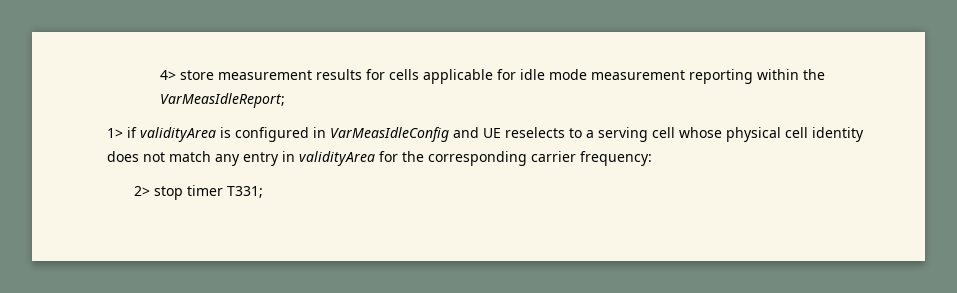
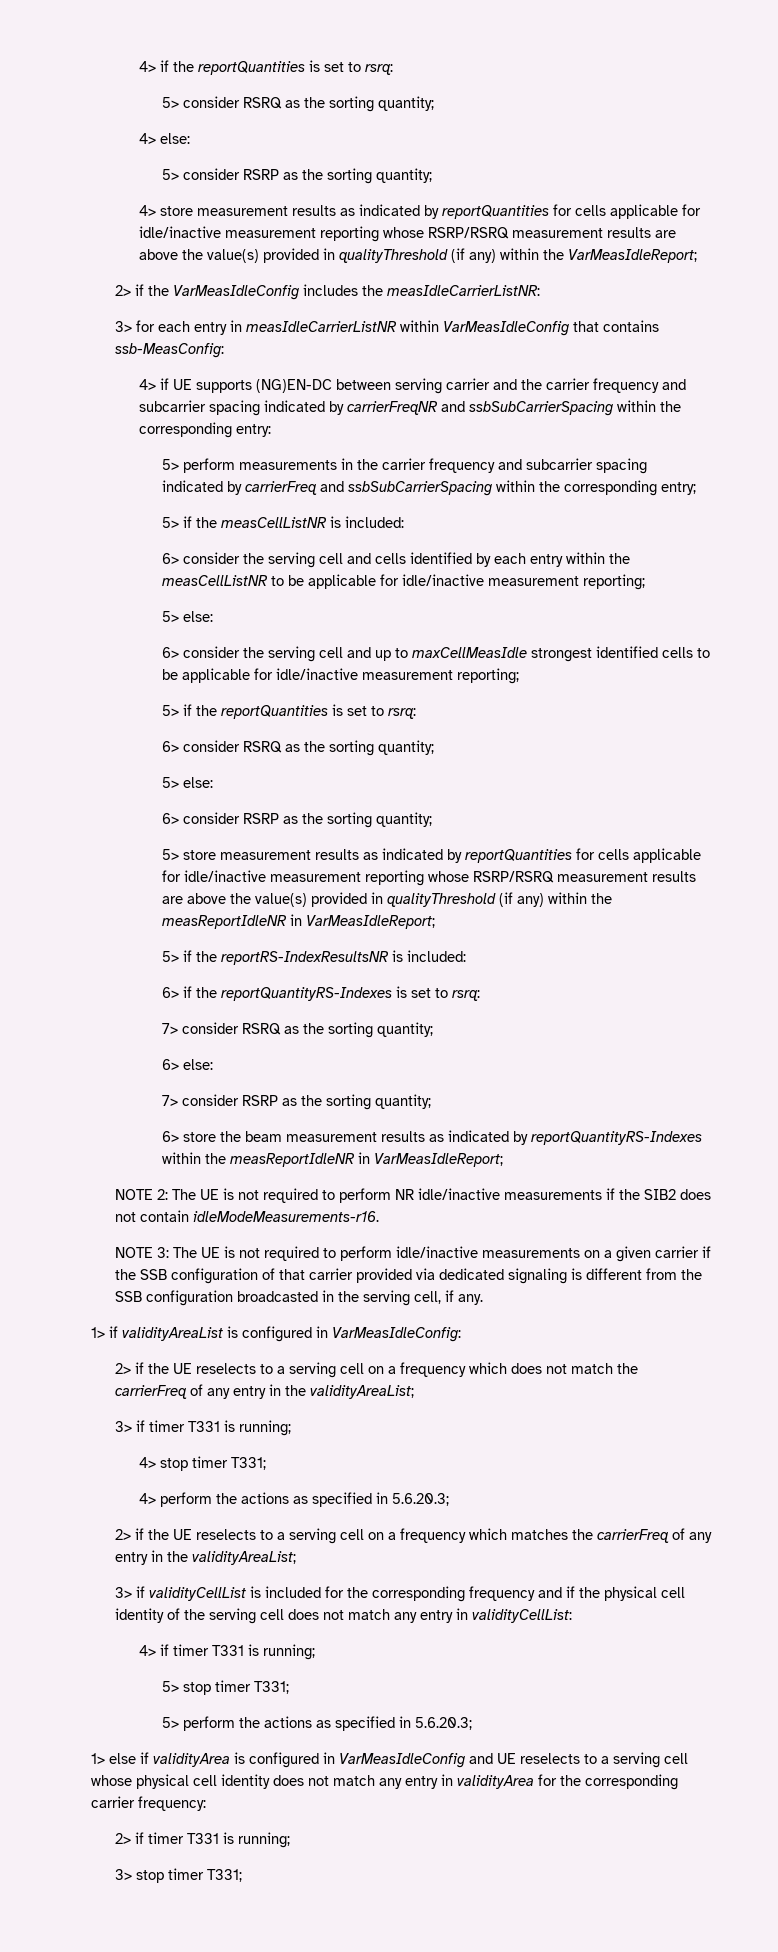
[160,69,826,84] [160,93,286,108] [107,128,124,138] 4> store measurement results for cells applicable for idle mode measurement reporting within the VarMeasIdleReport; // 1> -> [138,60,393,75] [162,96,435,112] [138,133,190,144] [162,168,433,184] [138,204,701,219] [138,226,676,242] [138,248,697,263] [114,284,540,300] [114,320,659,336] [114,343,224,358] [138,378,686,394] [138,400,681,416] [138,422,271,438] [162,458,648,474] [162,480,697,496] [162,516,405,528] [162,552,631,568] [162,574,646,590] [162,611,214,622] [162,646,711,662] [162,668,520,684] [162,704,417,719] [162,740,435,756] [162,777,214,788] [162,812,433,828] [162,848,702,863] [162,870,697,886] [162,892,613,907] [162,914,436,929] [162,950,467,965] [162,986,481,1001] [162,1022,434,1038] [162,1059,214,1070] [162,1094,432,1110] [162,1130,703,1145] [162,1152,504,1167] [114,1188,711,1203] [114,1210,379,1222] [114,1246,711,1262] [114,1268,702,1284] [114,1290,483,1306] [90,1326,461,1342] [114,1362,638,1378] [114,1384,414,1399] [114,1420,291,1436] [138,1456,266,1471] [138,1492,449,1507] [114,1528,712,1544] [114,1550,296,1565] [114,1586,685,1602] [114,1608,572,1624] [138,1644,315,1660] [162,1680,290,1695] [162,1716,473,1731] [90,1753,136,1764] 4> if the reportQuantities is set to rsrq: // 5> consider RSRQ as the sorting quantity; // 4> else: // 5> consider RSRP as the sorting quantity; // 4> store measurement results as indicated by reportQuantities for cells applicable for idle/inactive measurement reporting whose RSRP/RSRQ measurement results are above the value(s) provided in qualityThreshold (if any) within the VarMeasIdleReport; // 2> if the VarMeasIdleConfig includes the measIdleCarrierListNR: // 3> for each entry in measIdleCarrierListNR within VarMeasIdleConfig that contains ssb-MeasConfig: // 4> if UE supports (NG)EN-DC between serving carrier and the carrier frequency and subcarrier spacing indicated by carrierFreqNR and ssbSubCarrierSpacing within the corresponding entry: // 5> perform measurements in the carrier frequency and subcarrier spacing indicated by carrierFreq and ssbSubCarrierSpacing within the corresponding entry; // 5> if the measCellListNR is included: // 6> consider the serving cell and cells identified by each entry within the measCellListNR to be applicable for idle/inactive measurement reporting; // 5> else: // 6> consider the serving cell and up to maxCellMeasIdle strongest identified cells to be applicable for idle/inactive measurement reporting; // 5> if the reportQuantities is set to rsrq: // 6> consider RSRQ as the sorting quantity; // 5> else: // 6> consider RSRP as the sorting quantity; // 5> store measurement results as indicated by reportQuantities for cells applicable for idle/inactive measurement reporting whose RSRP/RSRQ measurement results are above the value(s) provided in qualityThreshold (if any) within the measReportIdleNR in VarMeasIdleReport; // 5> if the reportRS-IndexResultsNR is included: // 6> if the reportQuantityRS-Indexes is set to rsrq: // 7> consider RSRQ as the sorting quantity; // 6> else: // 7> consider RSRP as the sorting quantity; // 6> store the beam measurement results as indicated by reportQuantityRS-Indexes within the measReportIdleNR in VarMeasIdleReport; // NOTE 2: The UE is not required to perform NR idle/inactive measurements if the SIB2 does not contain idleModeMeasurements-r16. // NOTE 3: The UE is not required to perform idle/inactive measurements on a given carrier if the SSB configuration of that carrier provided via dedicated signaling is different from the SSB configuration broadcasted in the serving cell, if any. // 1> if validityAreaList is configured in VarMeasIdleConfig: // 2> if the UE reselects to a serving cell on a frequency which does not match the carrierFreq of any entry in the validityAreaList; // 3> if timer T331 is running; // 4> stop timer T331; // 4> perform the actions as specified in 5.6.20.3; // 2> if the UE reselects to a serving cell on a frequency which matches the carrierFreq of any entry in the validityAreaList; // 3> if validityCellList is included for the corresponding frequency and if the physical cell identity of the serving cell does not match any entry in validityCellList: // 4> if timer T331 is running; // 5> stop timer T331; // 5> perform the actions as specified in 5.6.20.3; // 1> else
(150, 191) none -> [134,1832,290,1848] [114,1869,132,1880] if timer T331 is running; // 3>

